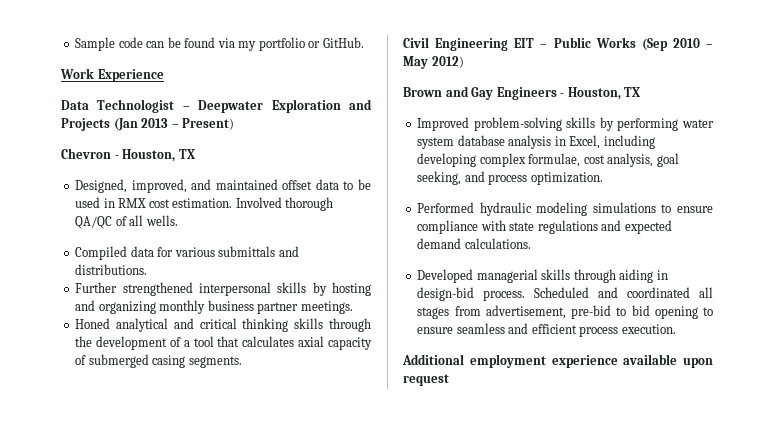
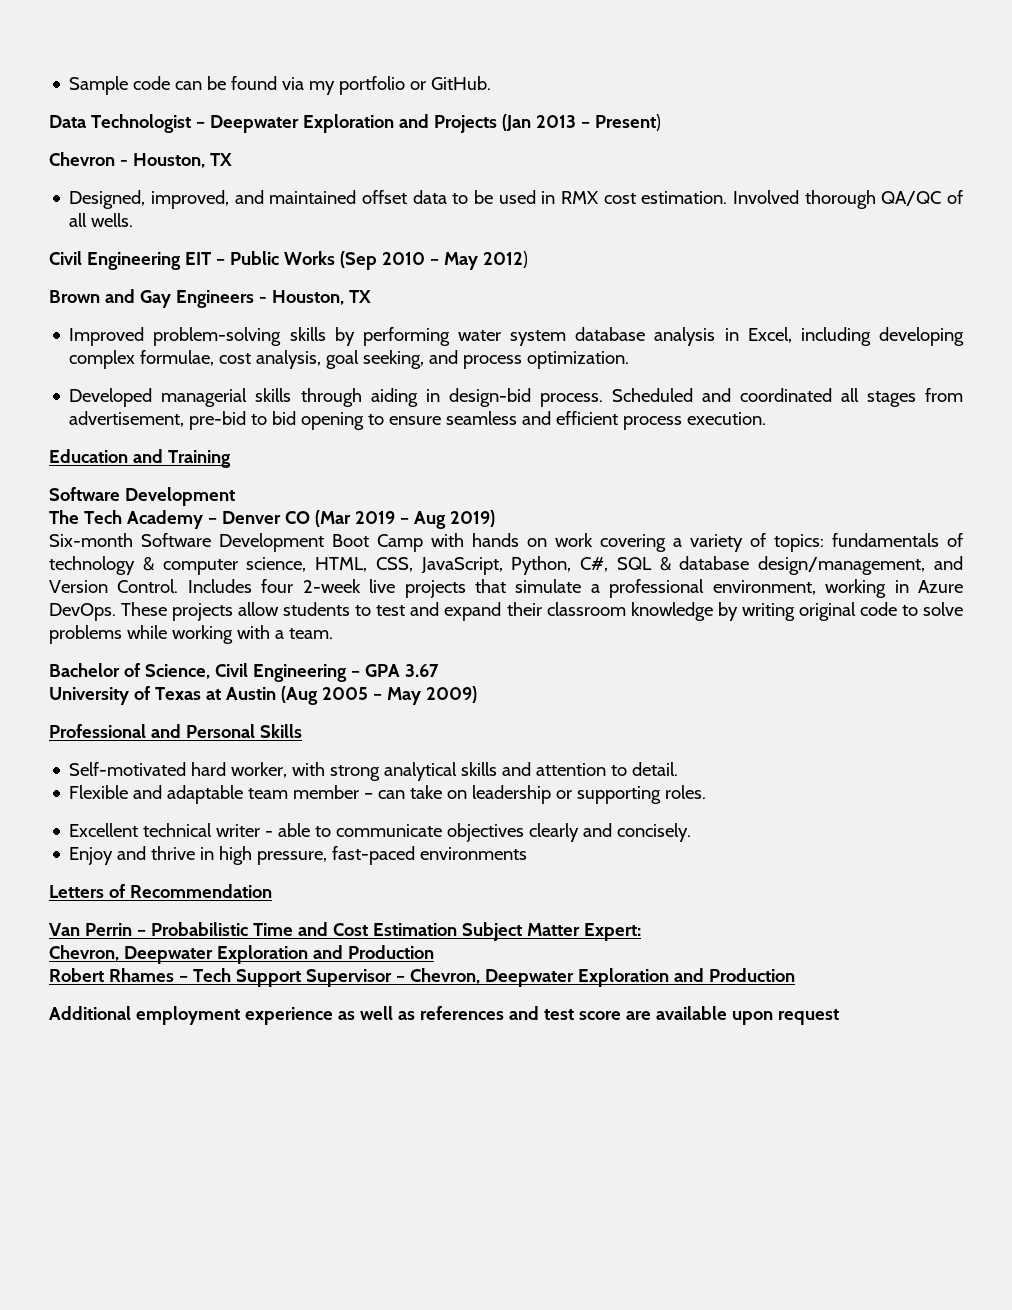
[60,68,164,82] // Work Experience -> (492, 83) none
[75,246,299,260] [75,264,148,275] [75,282,371,296] [75,300,353,314] [75,318,371,332] [75,336,372,350] [75,354,242,368] // Compiled data for various submittals and distributions. // Further strengthened interpersonal skills by hosting and organizing monthly business partner meetings. // Honed analytical and critical thinking skills through the development of a tool that calculates axial capacity of submerged casing segments. -> (134, 220) none
[417,202,713,216] [417,220,672,234] [417,238,531,249] // Performed hydraulic modeling simulations to ensure compliance with state regulations and expected demand calculations. -> (630, 360) none
[402,354,618,368] Additional employment experience -> [49,449,231,468] [49,487,235,506] [49,510,495,529] [49,533,963,552] [49,556,963,575] [49,579,964,598] [49,602,963,621] [49,625,333,644] [49,663,439,682] [49,686,477,705] [49,724,302,738] [69,762,679,781] [69,785,707,804] [69,823,692,842] [69,846,528,865] [49,884,272,898] [49,922,641,941] [49,945,434,964] [49,968,795,987] [49,1006,651,1025] Education and Training // Software Development // The Tech Academy – Denver CO (Mar 2019 – Aug 2019) // Six-month Software Development Boot Camp with hands on work covering a variety of topics: fundamentals of technology & computer science, HTML, CSS, JavaScript, Python, C#, SQL & database design/management, and Version Control. Includes four 2-week live projects that simulate a professional environment, working in Azure DevOps. These projects allow students to test and expand their classroom knowledge by writing original code to solve problems while working with a team. // Bachelor of Science, Civil Engineering – GPA 3.67 // University of Texas at Austin (Aug 2005 – May 2009) // Professional and Personal Skills // Self-motivated hard worker, with strong analytical skills and attention to detail. // Flexible and adaptable team member – can take on leadership or supporting roles. // Excellent technical writer - able to communicate objectives clearly and concisely. // Enjoy and thrive in high pressure, fast-paced environments // Letters of Recommendation // Van Perrin – Probabilistic Time and Cost Estimation Subject Matter Expert: // Chevron, Deepwater Exploration and Production // Robert Rhames – Tech Support Supervisor – Chevron, Deepwater Exploration and Production // Additional employment experience as well as references and test score are

